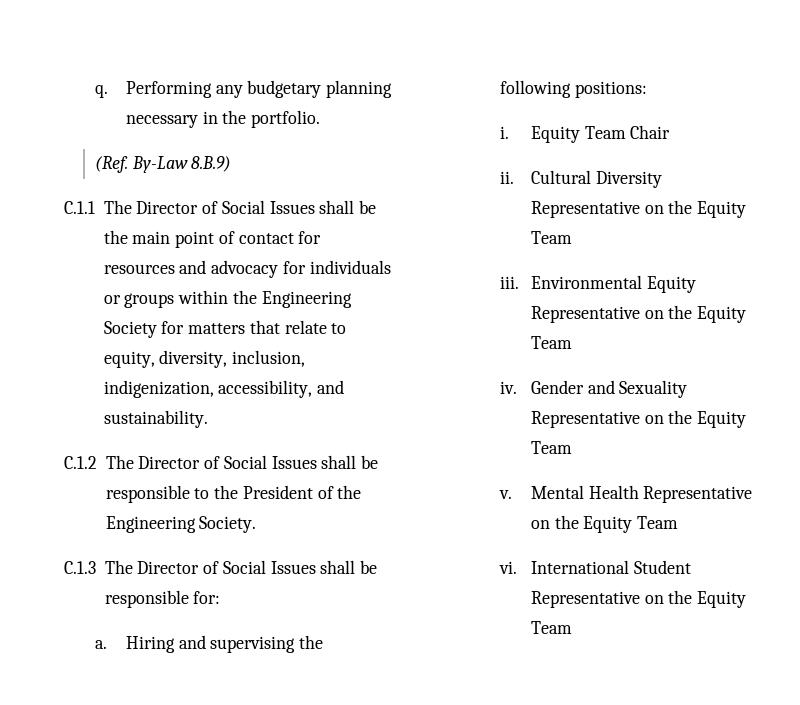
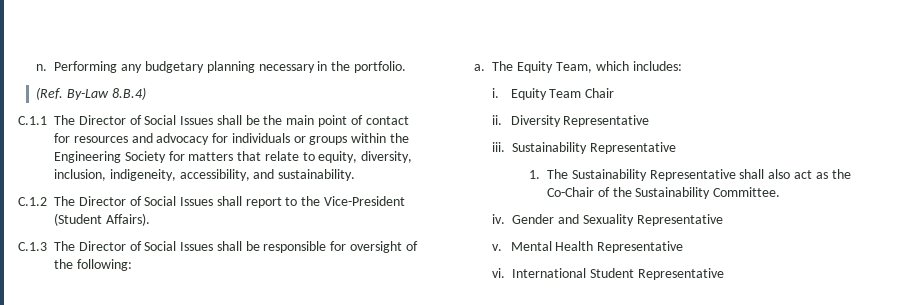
[94,85,108,98] q. -> [36,64,48,71] n.
[191,156,232,172] 8.B.9) -> [111,87,146,100] 8.B.4)
[103,380,214,398] indigenization, -> [109,169,176,181] indigeneity,
[361,455,379,469] [105,485,362,503] [105,516,257,533] be responsible to the President of the Engineering Society. -> [245,196,406,208] [54,213,150,226] report to the Vice-President (Student Affairs).
[193,591,221,604] [94,635,324,653] [499,80,647,98] for: // a. Hiring and supervising the following positions: -> [330,241,418,253] [54,259,132,271] [474,61,682,73] for oversight of the following: // a. The Equity Team, which includes:
[530,170,591,184] Cultural -> (503, 120) none
[644,200,747,218] [530,231,572,244] on the Equity Team -> (650, 121) none
[530,275,696,293] [530,305,747,323] [530,336,572,349] Environmental Equity Representative on the Equity Team -> [512,142,677,154] [528,169,851,181] [547,187,781,199] Sustainability Representative // 1. The Sustainability Representative shall also act as the Co-Chair of the Sustainability Committee.
[644,410,747,428] [530,441,572,454] on the Equity Team -> (723, 220) none
[530,515,679,533] on the Equity Team -> (684, 247) none
[644,590,747,608] [530,621,572,634] on the Equity Team -> (725, 274) none

